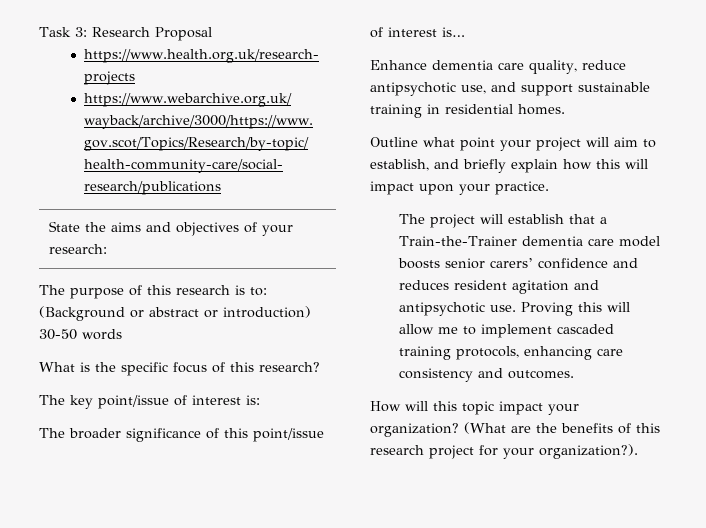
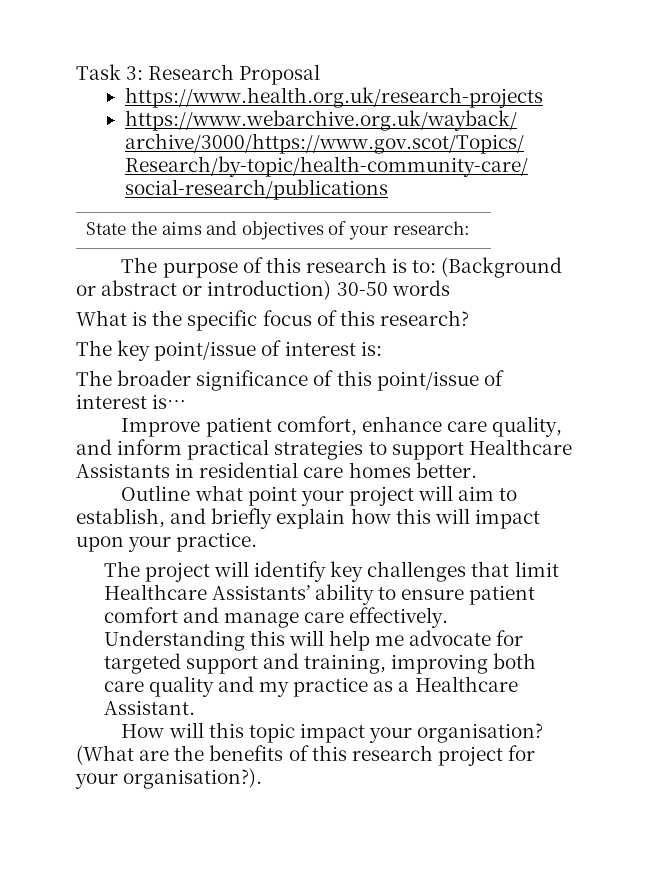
[370,60,626,74] [370,82,650,96] [370,104,565,118] Enhance dementia care quality, reduce antipsychotic use, and support sustainable training in residential homes. -> [121,416,563,437] [76,439,572,460] [76,462,477,478] Improve patient comfort, enhance care quality, and inform practical strategies to support Healthcare Assistants in residential care homes better.
[507,214,607,224] [398,236,660,247] [397,258,638,269] [398,280,599,294] [398,302,630,316] [398,324,614,338] [398,346,623,360] [398,368,574,382] establish that a Train-the-Trainer dementia care model boosts senior carers’ confidence and reduces resident agitation and antipsychotic use. Proving this will allow me to implement cascaded training protocols, enhancing care consistency and outcomes. -> [254,561,559,582] [103,584,536,605] [103,607,449,628] [103,630,524,651] [103,653,537,674] [103,676,518,697] [103,700,195,715] identify key challenges that limit Healthcare Assistants’ ability to ensure patient comfort and manage care effectively. Understanding this will help me advocate for targeted support and training, improving both care quality and my practice as a Healthcare Assistant.
[370,423,459,437] organization? -> [417,723,544,743] organisation?
[539,444,638,459] organization?). -> [123,768,263,789] organisation?).

